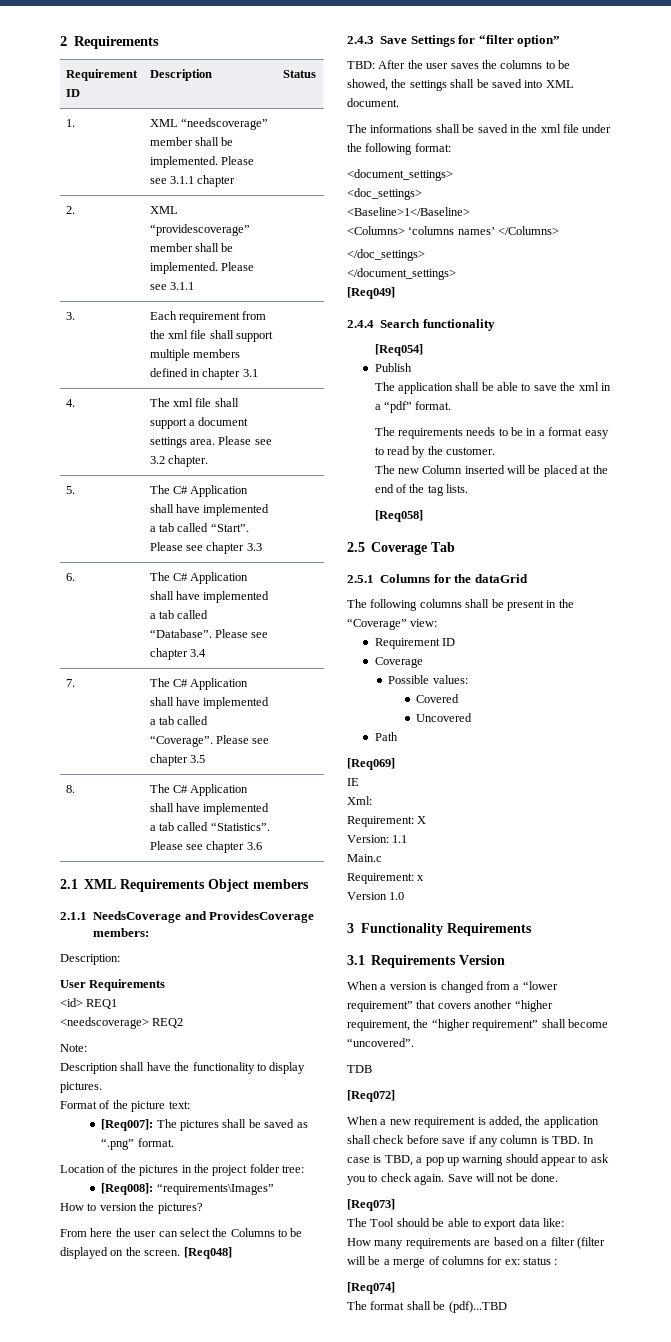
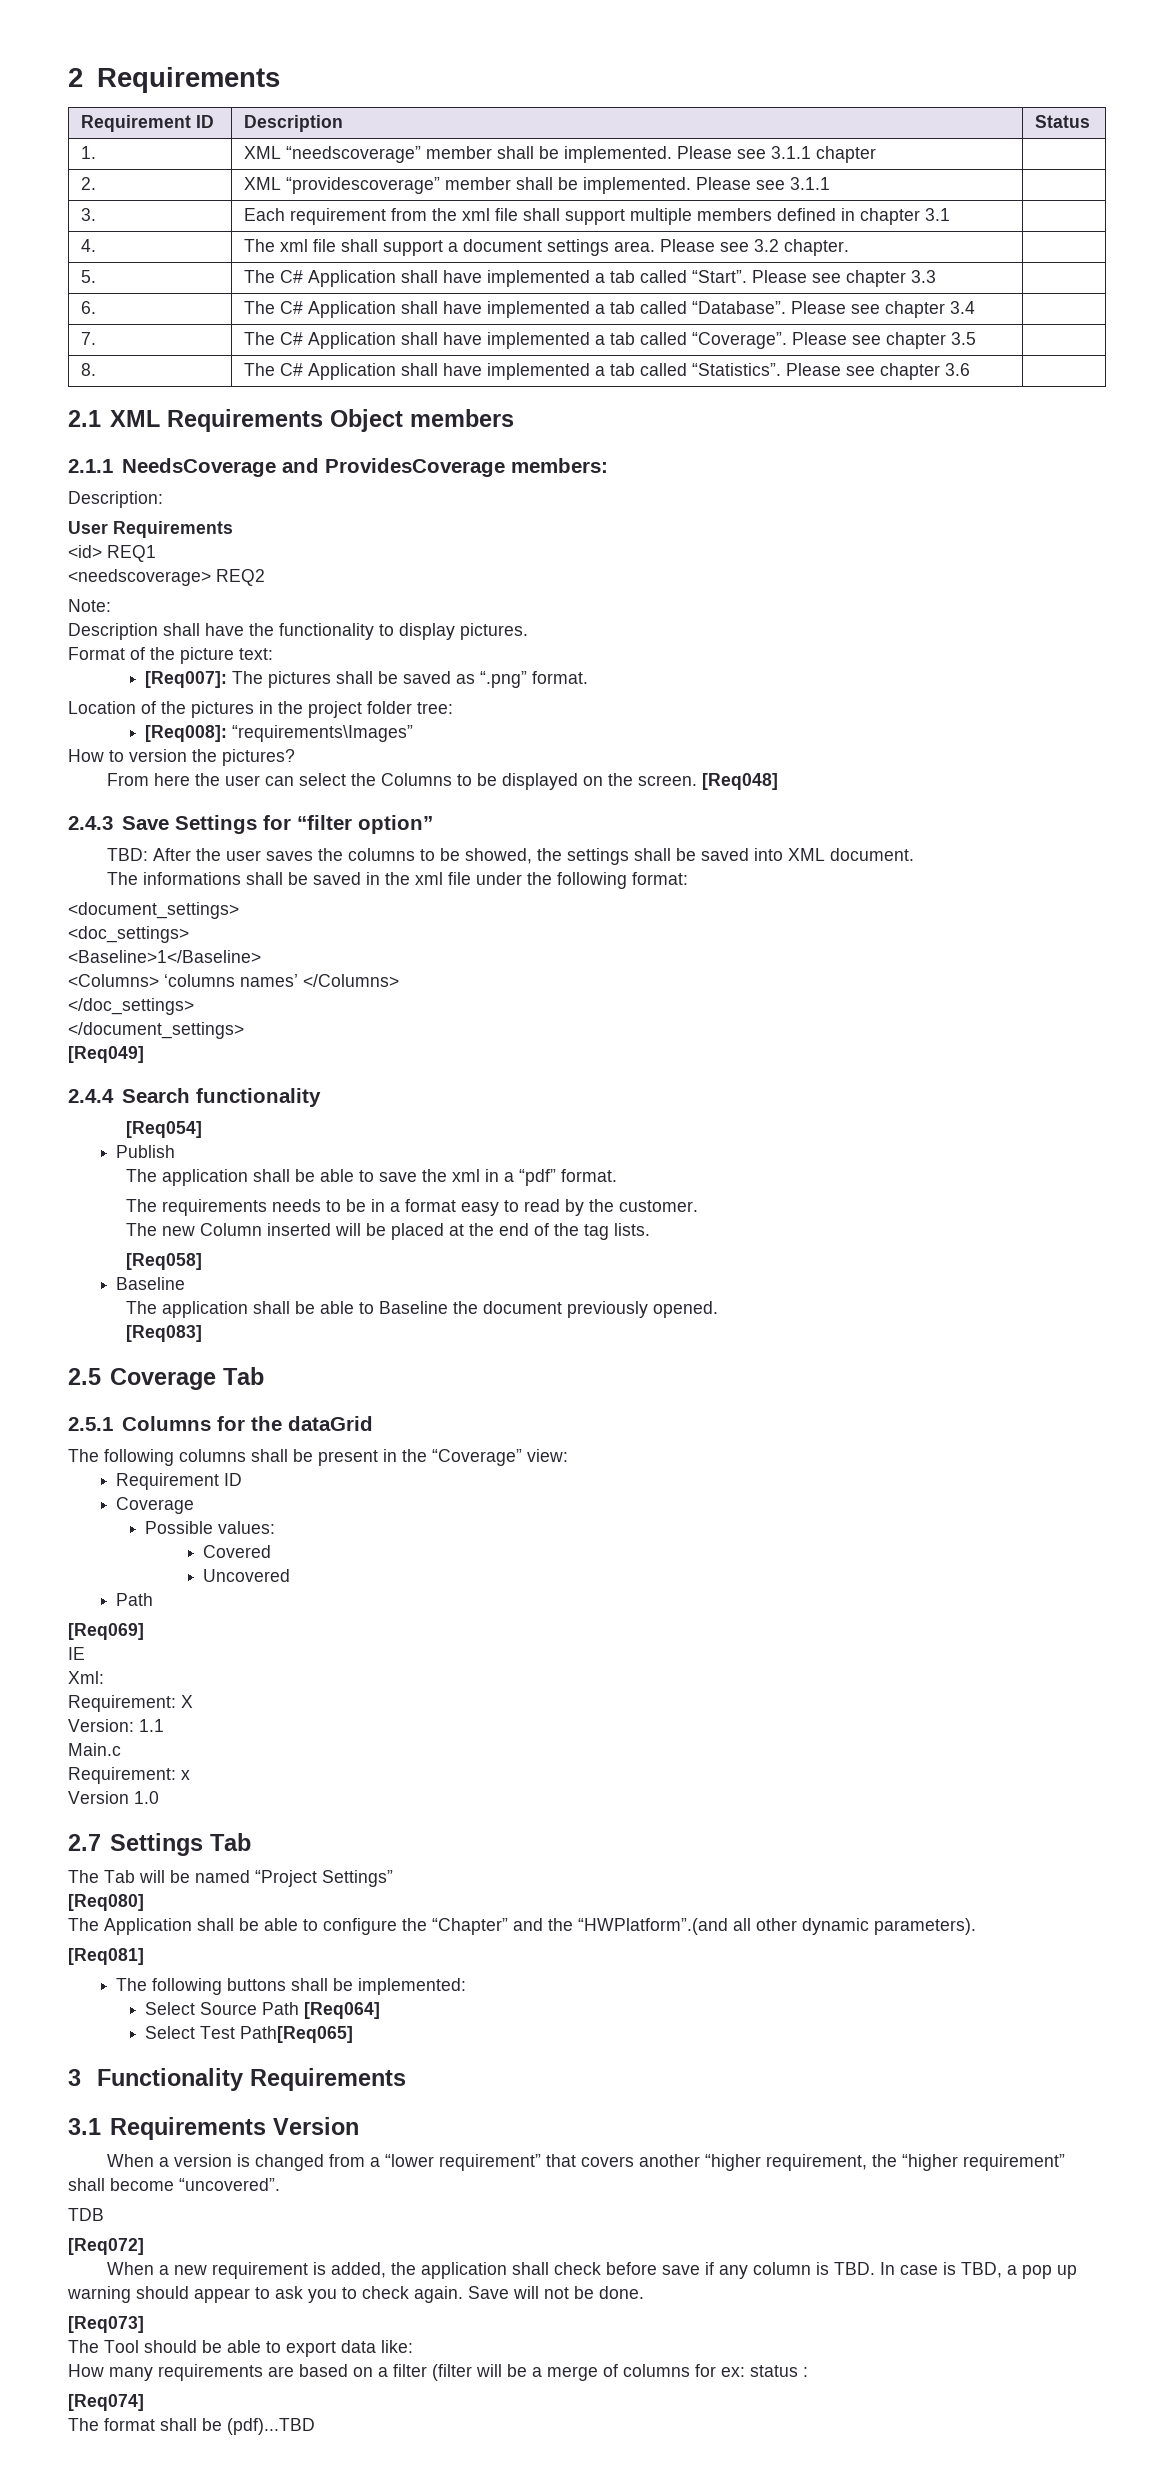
(423, 516) none -> [116,1277,186,1290] [126,1301,719,1318] [126,1325,203,1342] // Baseline // The application shall be able to Baseline the document previously opened. // [Req083]
(405, 896) none -> [68,1833,251,1856] [68,1870,393,1887] [68,1894,144,1911] [68,1918,976,1935] [68,1948,144,1965] [116,1978,467,1995] [145,2002,381,2019] [145,2026,354,2043] // 2.7 Settings Tab // The Tab will be named “Project Settings” // [Req080] // The Application shall be able to configure the “Chapter” and the “HWPlatform”.(and all other dynamic parameters). // [Req081] // The following buttons shall be implemented: // Select Source Path [Req064] // Select Test Path[Req065]

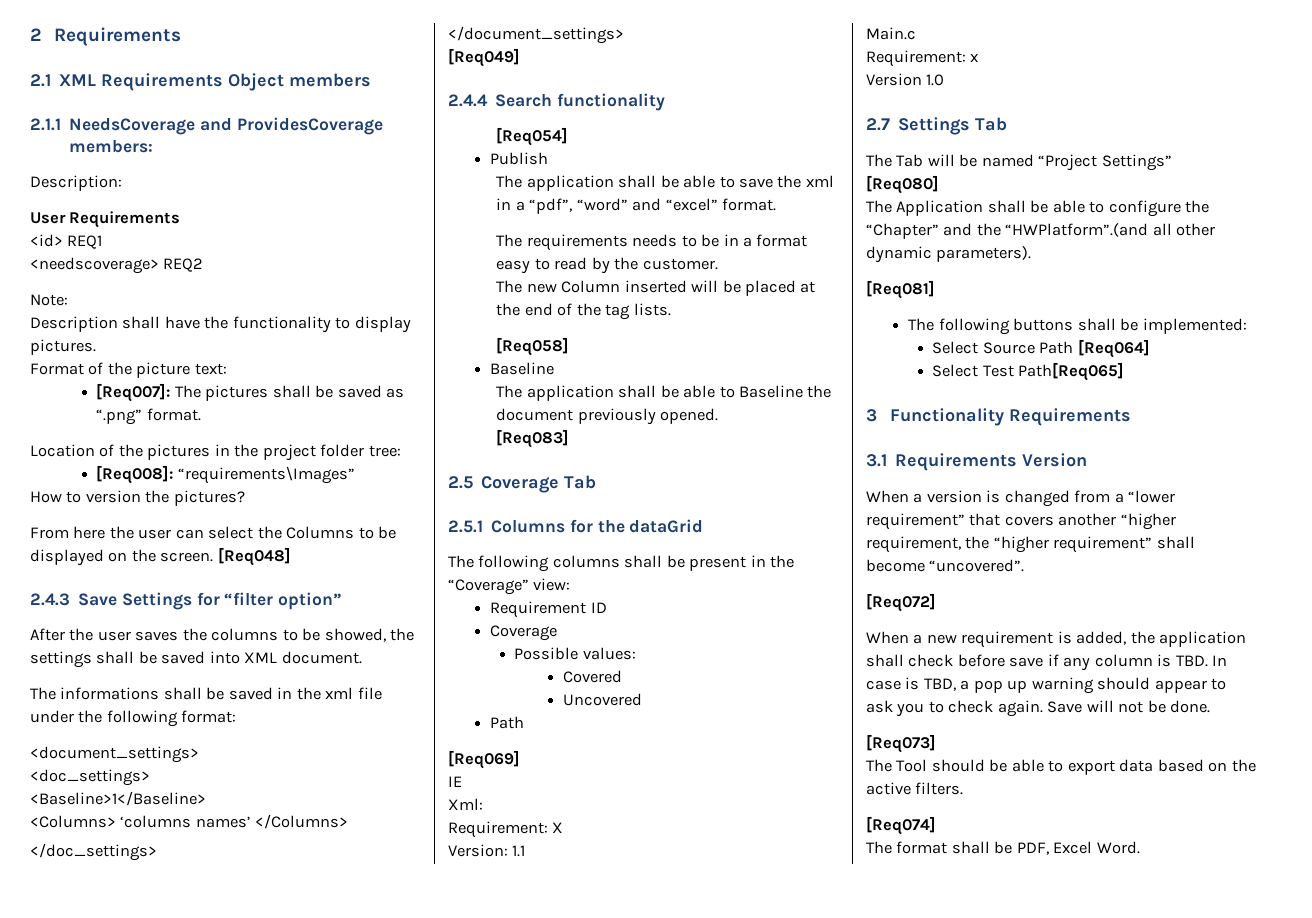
[80,115,214,132] [243,115,343,132] [1034,115,1090,128] [80,146,96,159] [243,146,876,163] [80,177,96,190] [243,177,830,194] [80,208,96,221] [243,208,950,225] [80,239,96,252] [243,239,849,256] [80,270,96,283] [243,270,936,287] [80,301,96,314] [243,301,975,318] [80,332,96,345] [243,332,976,349] [80,363,96,376] [243,363,970,380] // Requirement ID | Description | Status // 1. | XML “needscoverage” member shall be implemented. Please see 3.1.1 chapter | // 2. | XML “providescoverage” member shall be implemented. Please see 3.1.1 | // 3. | Each requirement from the xml file shall support multiple members defined in chapter 3.1 | // 4. | The xml file shall support a document settings area. Please see 3.2 chapter. | // 5. | The C# Application shall have implemented a tab called “Start”. Please see chapter 3.3 | // 6. | The C# Application shall have implemented a tab called “Database”. Please see chapter 3.4 | // 7. | The C# Application shall have implemented a tab called “Coverage”. Please see chapter 3.5 | // 8. | The C# Application shall have implemented a tab called “Statistics”. Please see chapter 3.6 | -> (182, 36) none
[107,848,149,861] TBD: -> (342, 601) none
[519,1169,557,1186] “pdf” -> [529,198,718,214] “pdf”, “word” and “excel”
[68,2208,104,2221] // TDB -> (1025, 565) none
[381,2340,413,2353] [68,2364,808,2381] like: // How many requirements are based on a filter (filter will be a merge of columns for ex: status : -> [1157,759,1256,772] [866,782,964,795] based on the active filters.
[227,2418,315,2435] (pdf)...TBD -> [1016,841,1140,855] PDF, Excel Word.

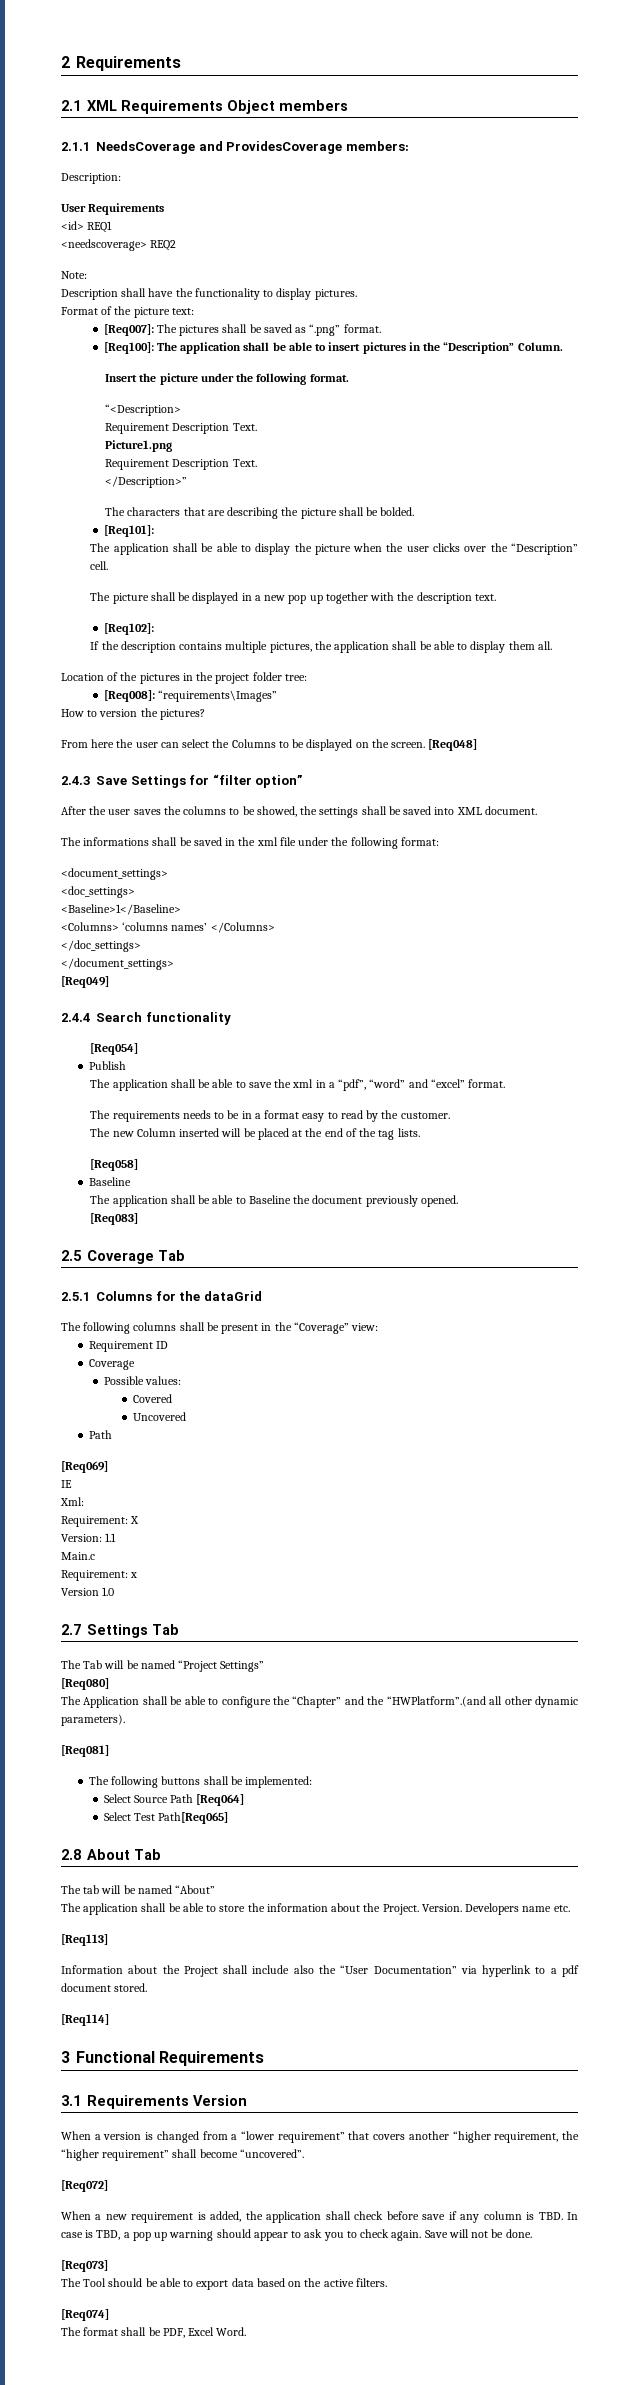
(201, 414) none -> [103,342,563,354] [105,373,349,385] [105,404,182,416] [105,423,257,434] [105,440,173,452] [105,459,257,470] [105,476,188,488] [105,507,415,519] [103,525,154,537] [90,543,578,555] [90,561,109,570] [90,592,496,604] [103,623,154,635] [90,641,552,653] // [Req100]: The application shall be able to insert pictures in the “Description” Column. // Insert the picture under the following format. // “<Description> // Requirement Description Text. // Picture1.png // Requirement Description Text. // </Description>” // The characters that are describing the picture shall be bolded. // [Req101]: // The application shall be able to display the picture when the user clicks over the “Description” cell. // The picture shall be displayed in a new pop up together with the description text. // [Req102]: // If the description contains multiple pictures, the application shall be able to display them all.
[866,408,1005,426] 3 Functionality -> [61,1849,161,1860] [61,1885,216,1894] [61,1903,570,1915] [61,1934,108,1946] [61,1965,579,1977] [61,1983,148,1992] [61,2014,109,2026] [61,2051,155,2063] 2.8 About Tab // The tab will be named “About” // The application shall be able to store the information about the Project. Version. Developers name etc. // [Req113] // Information about the Project shall include also the “User Documentation” via hyperlink to a pdf document stored. // [Req114] // 3 Functional

